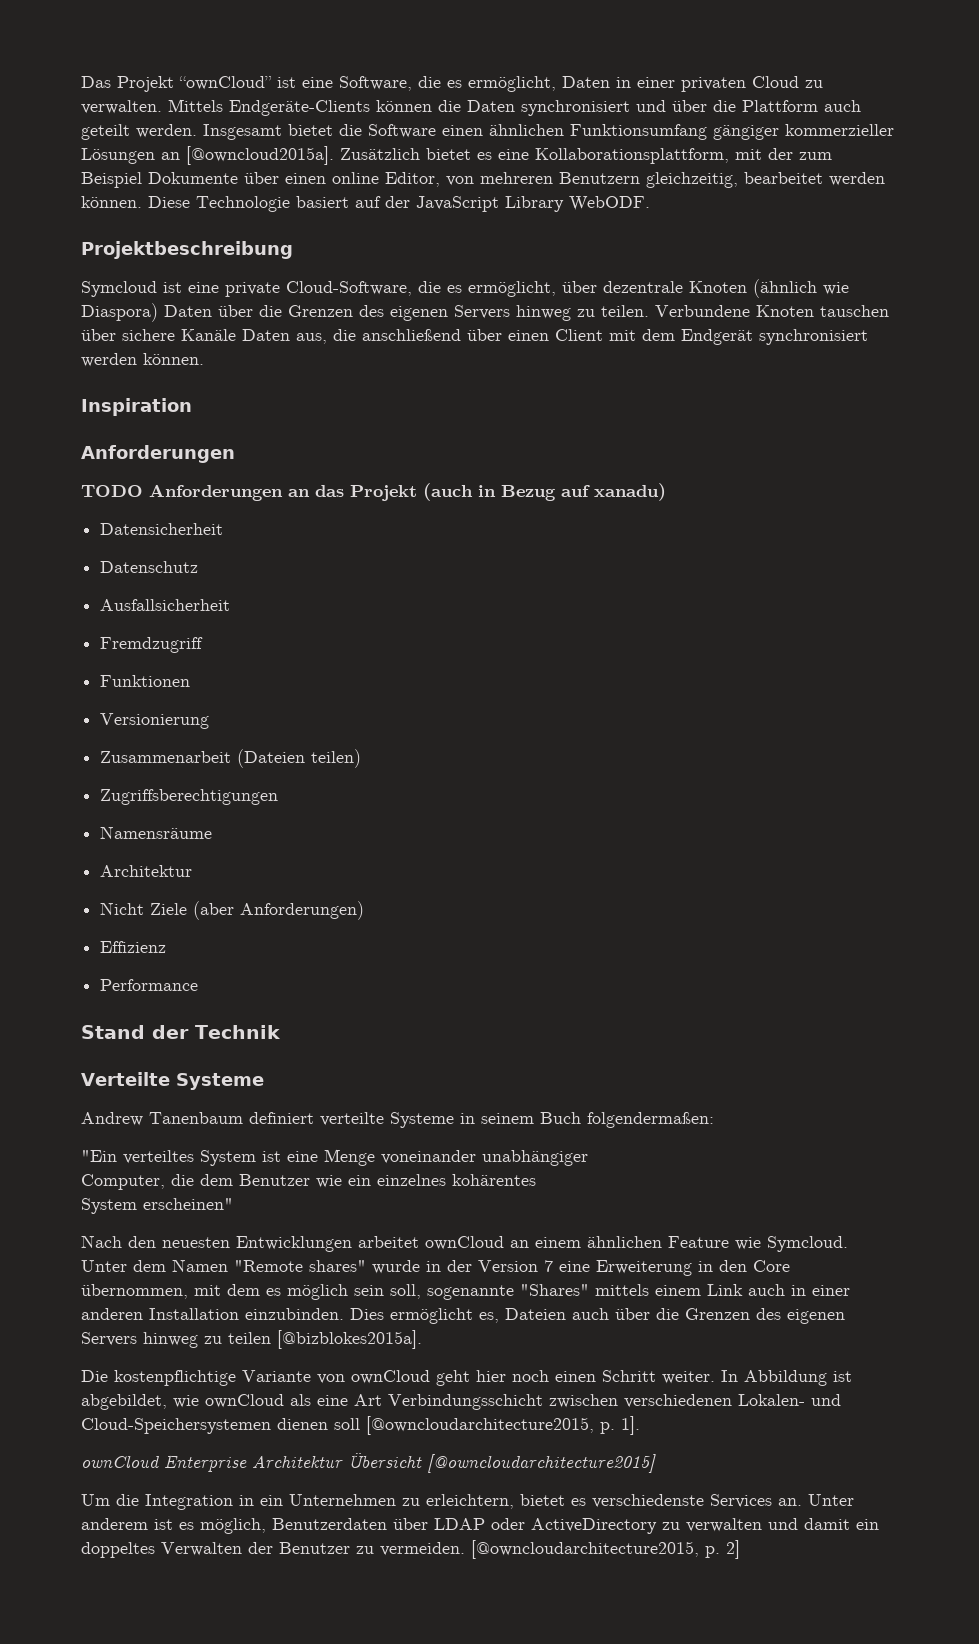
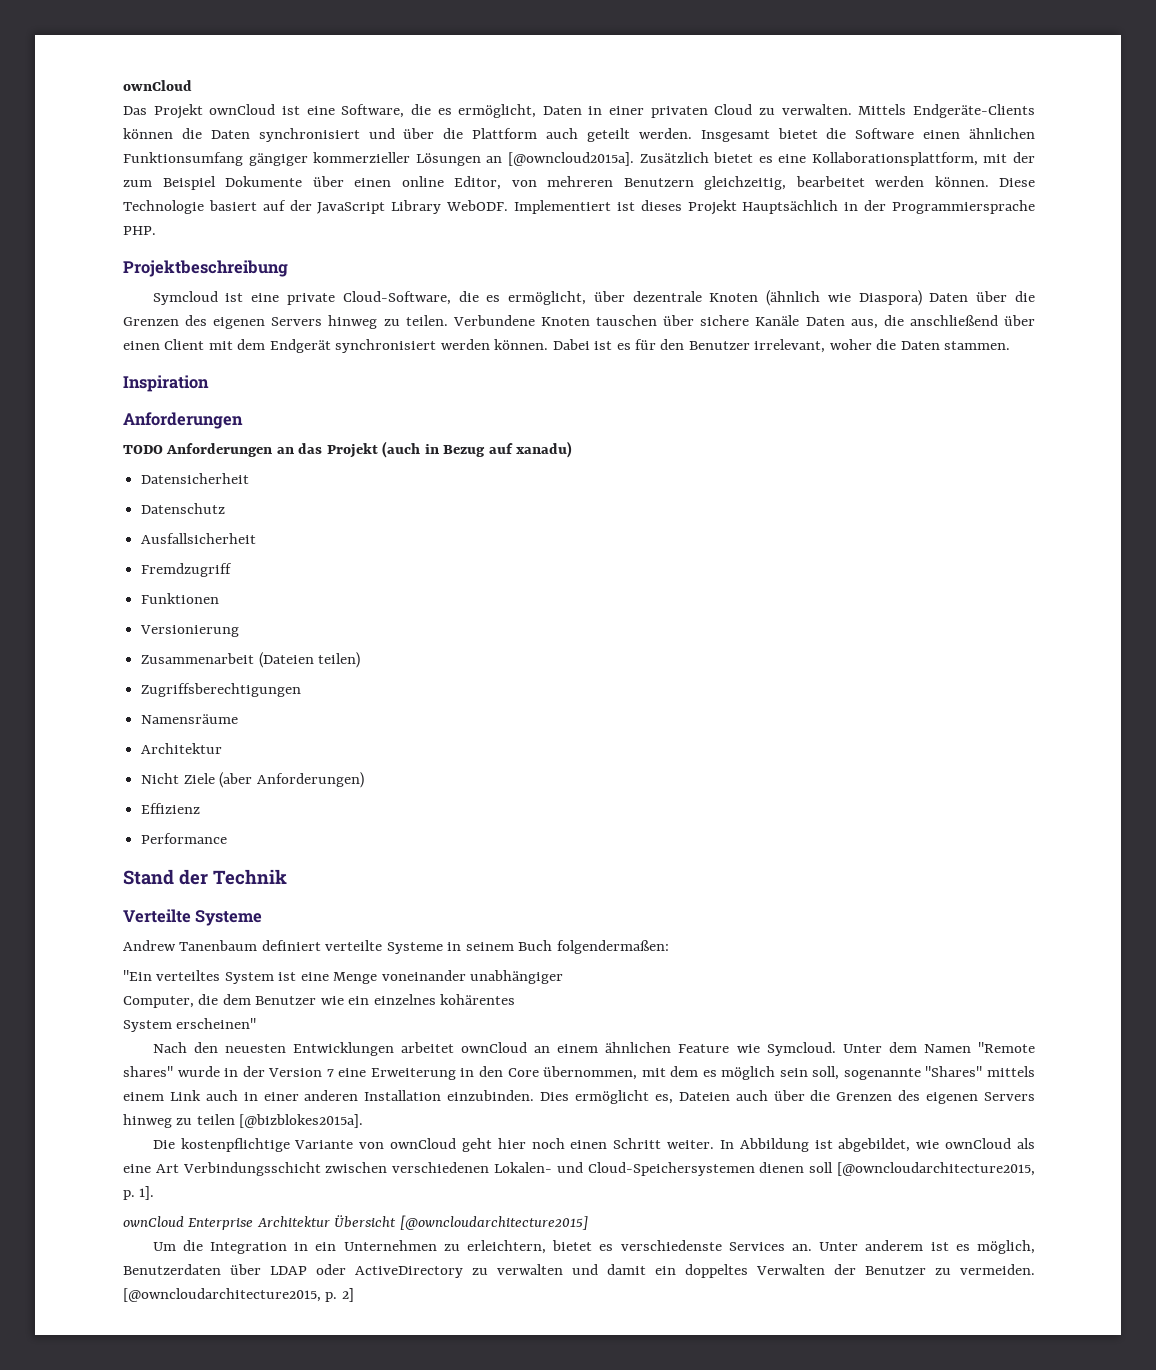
(81, 82) none -> [123,80,192,91] ownCloud //
[179,76,272,90] “ownCloud” -> [209,104,276,115] ownCloud
(650, 203) none -> [514,200,1035,215] [123,226,156,235] Implementiert ist dieses Projekt Hauptsächlich in der Programmiersprache PHP.
(204, 359) none -> [552,339,1011,353] Dabei ist es für den Benutzer irrelevant, woher die Daten stammen.

